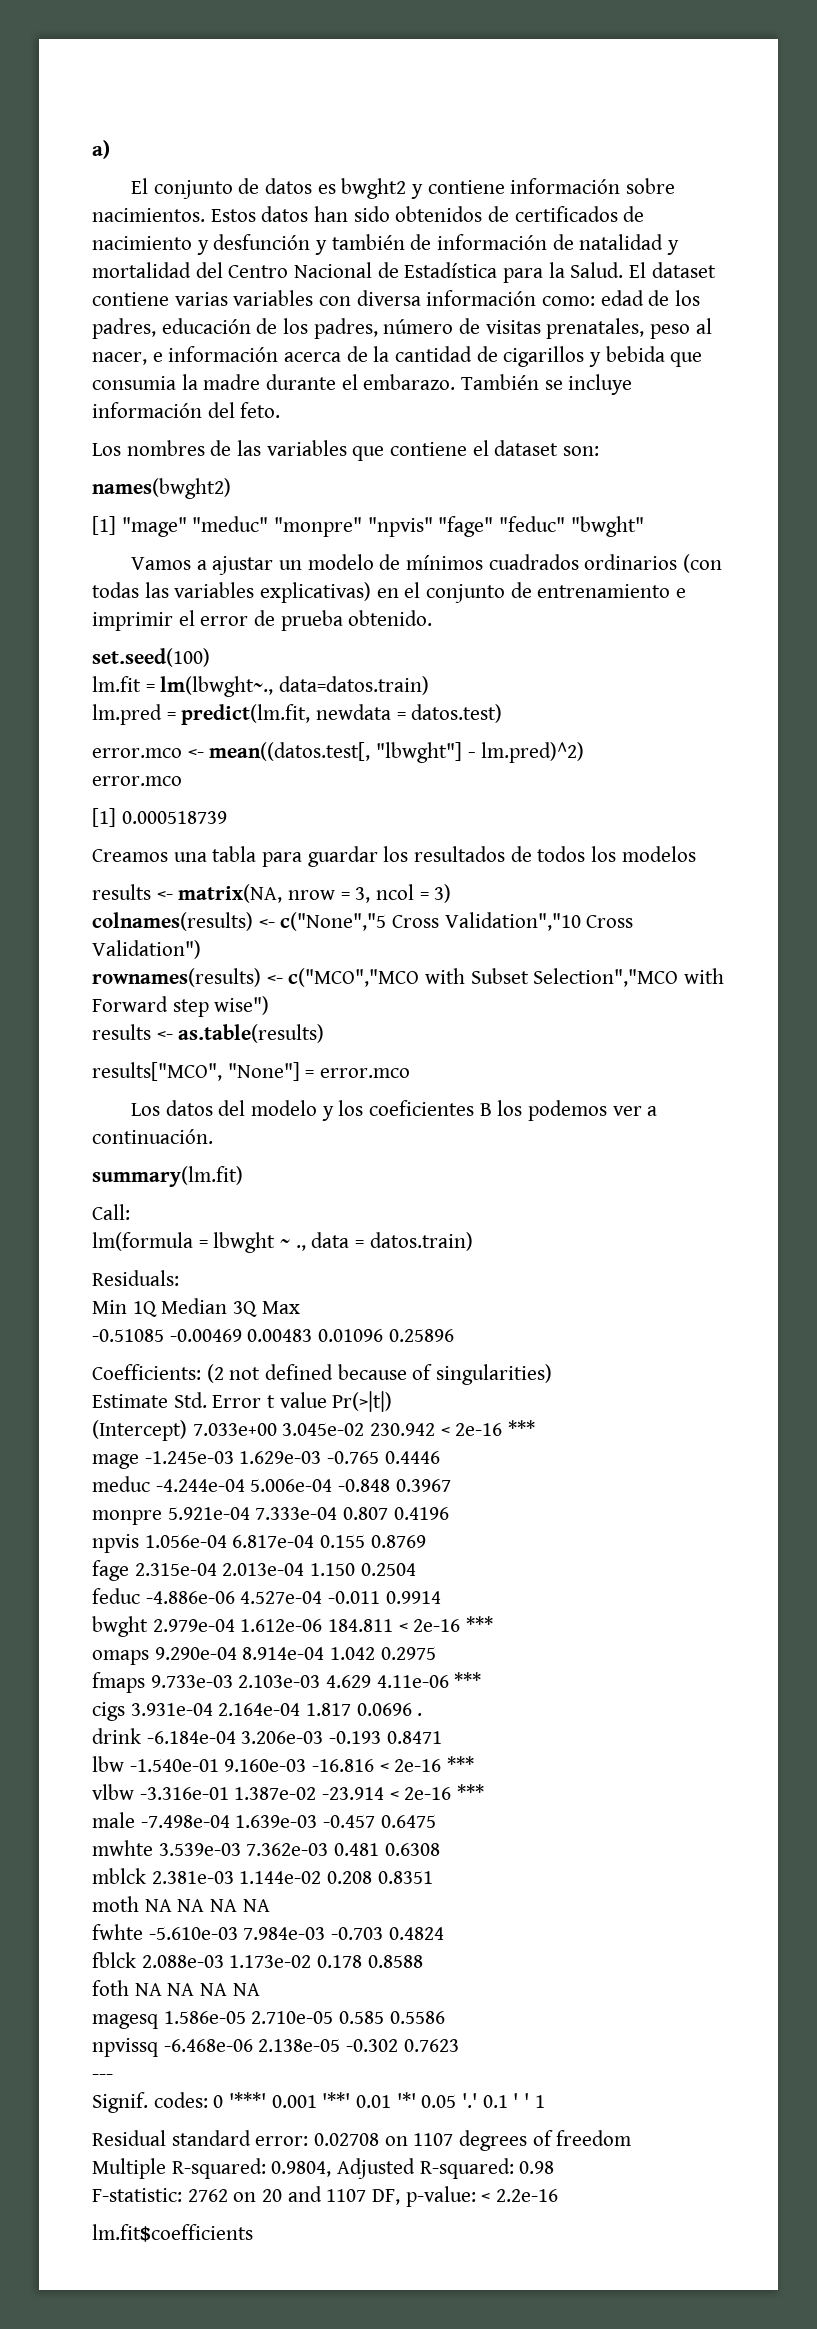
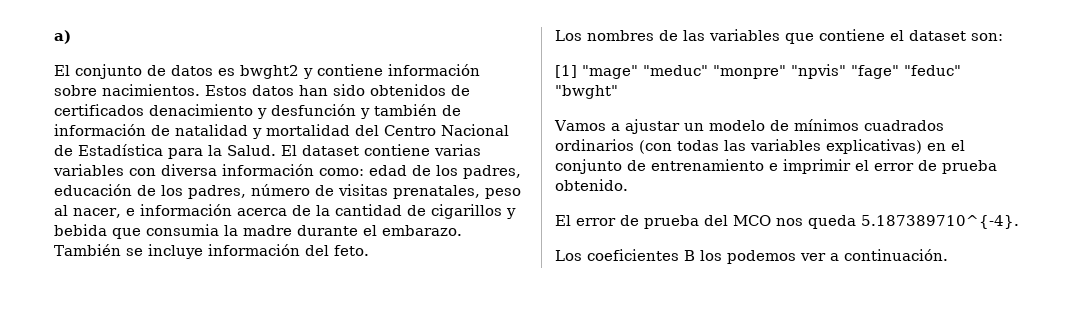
[623,206,645,222] [92,236,192,250] de nacimiento -> [149,104,253,116] denacimiento
[92,478,231,499] // names(bwght2) -> (1003, 37) none
[92,648,210,667] [92,676,430,697] [92,704,503,725] [92,742,585,763] [92,776,182,786] [92,808,227,827] [92,846,696,867] [92,884,452,903] [92,912,634,931] [92,940,201,959] [92,968,725,987] [92,996,270,1017] [92,1024,325,1043] [92,1062,411,1081] [130,1100,364,1121] set.seed(100) // lm.fit = lm(lbwght~., data=datos.train) // lm.pred = predict(lm.fit, newdata = datos.test) // error.mco <- mean((datos.test[, "lbwght"] - lm.pred)^2) // error.mco // [1] 0.000518739 // Creamos una tabla para guardar los resultados de todos los modelos // results <- matrix(NA, nrow = 3, ncol = 3) // colnames(results) <- c("None","5 Cross Validation","10 Cross Validation") // rownames(results) <- c("MCO","MCO with Subset Selection","MCO with Forward step wise") // results <- as.table(results) // results["MCO", "None"] = error.mco // Los datos del modelo y los -> [555,215,1019,229] [555,250,582,261] El error de prueba del MCO nos queda 5.187389710^{-4}. // Los
[92,1166,243,1187] [92,1204,130,1220] [92,1232,473,1253] [92,1270,179,1286] [92,1298,300,1317] [92,1329,454,1342] [92,1364,553,1385] [92,1391,393,1412] [92,1420,536,1441] [92,1451,440,1469] [92,1476,451,1492] [92,1507,449,1525] [92,1534,426,1553] [92,1560,416,1581] [92,1588,441,1604] [92,1616,494,1637] [92,1647,436,1665] [92,1672,482,1693] [92,1702,423,1721] [92,1728,442,1744] [92,1756,475,1772] [92,1784,485,1800] [92,1812,436,1828] [92,1840,440,1856] [92,1868,433,1884] [92,1896,270,1912] [92,1924,444,1940] [92,1952,423,1968] [92,1980,260,1996] [92,2011,445,2029] [92,2038,459,2057] [92,2074,113,2080] [92,2092,545,2113] [92,2130,632,2151] [92,2158,555,2179] [92,2186,559,2207] [92,2224,253,2242] // summary(lm.fit) // Call: // lm(formula = lbwght ~ ., data = datos.train) // Residuals: // Min 1Q Median 3Q Max // -0.51085 -0.00469 0.00483 0.01096 0.25896 // Coefficients: (2 not defined because of singularities) // Estimate Std. Error t value Pr(>|t|) // (Intercept) 7.033e+00 3.045e-02 230.942 < 2e-16 *** // mage -1.245e-03 1.629e-03 -0.765 0.4446 // meduc -4.244e-04 5.006e-04 -0.848 0.3967 // monpre 5.921e-04 7.333e-04 0.807 0.4196 // npvis 1.056e-04 6.817e-04 0.155 0.8769 // fage 2.315e-04 2.013e-04 1.150 0.2504 // feduc -4.886e-06 4.527e-04 -0.011 0.9914 // bwght 2.979e-04 1.612e-06 184.811 < 2e-16 *** // omaps 9.290e-04 8.914e-04 1.042 0.2975 // fmaps 9.733e-03 2.103e-03 4.629 4.11e-06 *** // cigs 3.931e-04 2.164e-04 1.817 0.0696 . // drink -6.184e-04 3.206e-03 -0.193 0.8471 // lbw -1.540e-01 9.160e-03 -16.816 < 2e-16 *** // vlbw -3.316e-01 1.387e-02 -23.914 < 2e-16 *** // male -7.498e-04 1.639e-03 -0.457 0.6475 // mwhte 3.539e-03 7.362e-03 0.481 0.6308 // mblck 2.381e-03 1.144e-02 0.208 0.8351 // moth NA NA NA NA // fwhte -5.610e-03 7.984e-03 -0.703 0.4824 // fblck 2.088e-03 1.173e-02 0.178 0.8588 // foth NA NA NA NA // magesq 1.586e-05 2.710e-05 0.585 0.5586 // npvissq -6.468e-06 2.138e-05 -0.302 0.7623 // --- // Signif. codes: 0 '***' 0.001 '**' 0.01 '*' 0.05 '.' 0.1 ' ' 1 // Residual standard error: 0.02708 on 1107 degrees of freedom // Multiple R-squared: 0.9804, Adjusted R-squared: 0.98 // F-statistic: 2762 on 20 and 1107 DF, p-value: < 2.2e-16 // lm.fit$coefficients -> (948, 255) none

